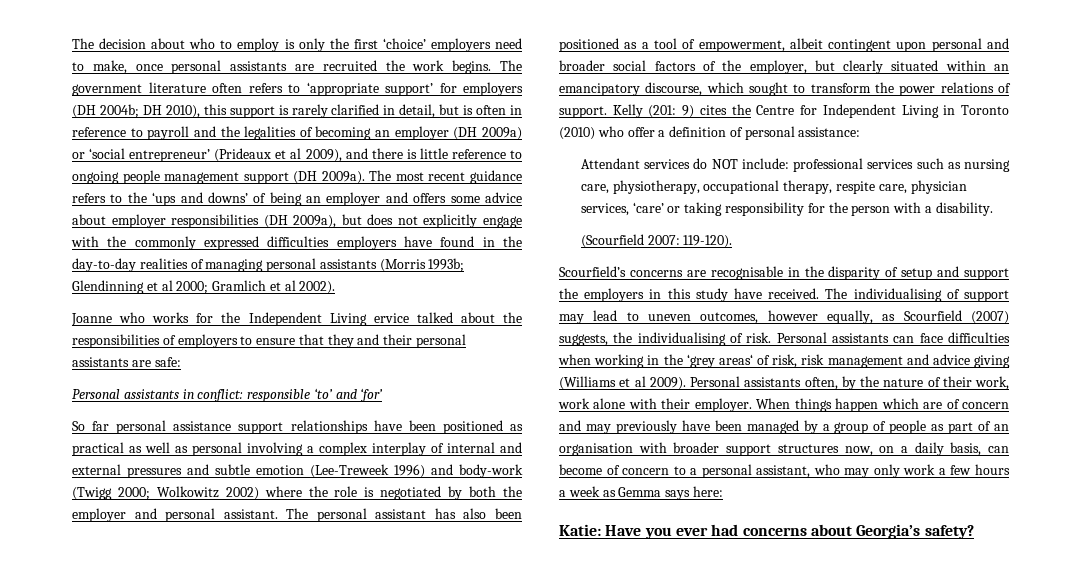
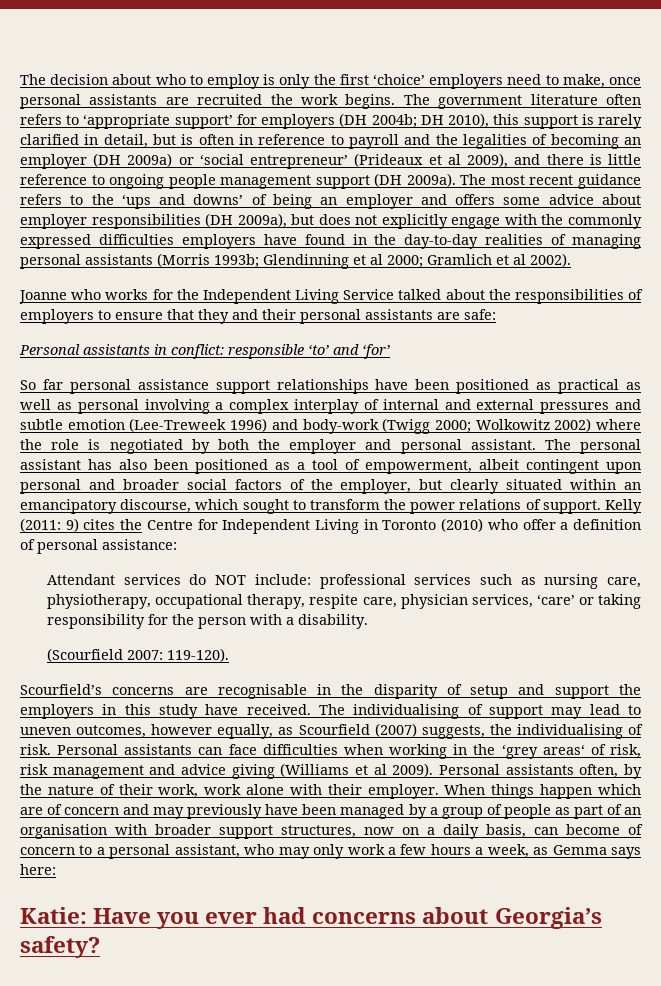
[373,313,409,323] ervice -> [343,289,395,300] Service
[648,105,677,118] (201: -> [20,518,61,532] (2011:
[777,444,873,456] structures now, -> [281,825,394,838] structures, now
[568,486,600,497] week -> [487,844,529,858] week,

